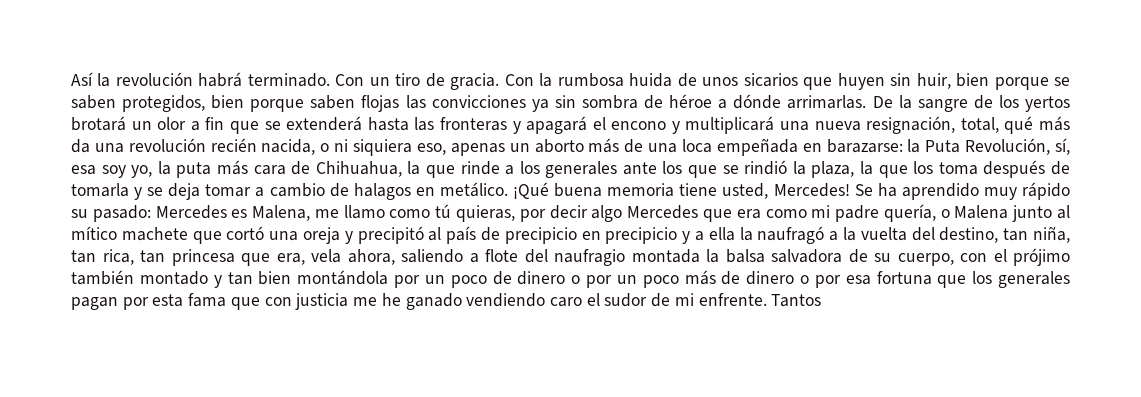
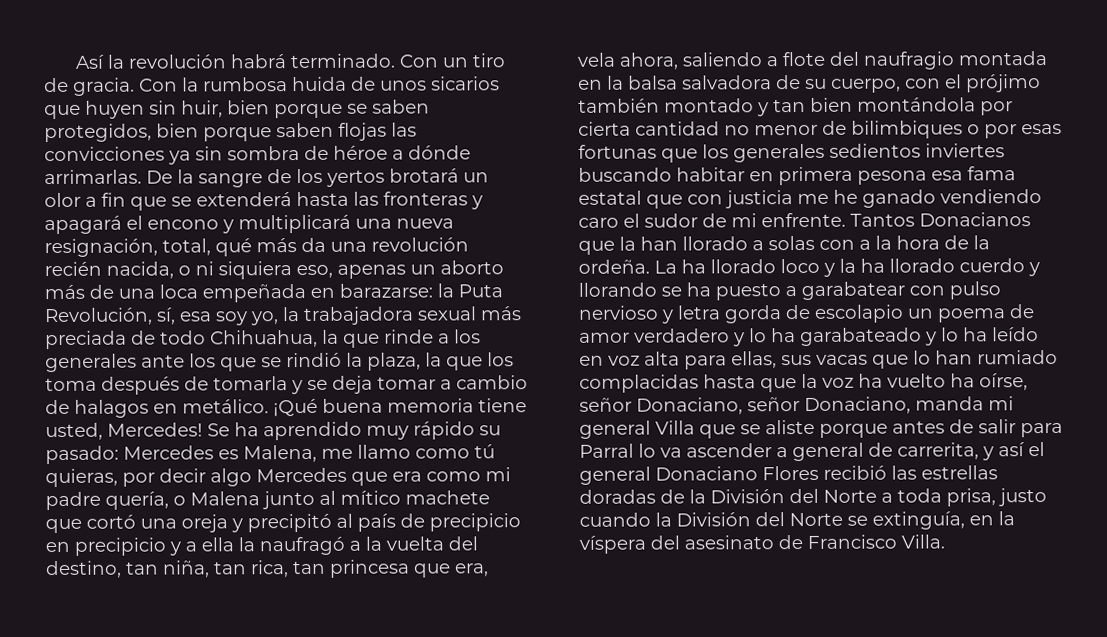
[176,160,311,178] puta más cara de -> [303,306,522,326] [45,330,206,350] trabajadora sexual más preciada de todo
(700, 256) none -> [578,79,603,90] en
[424,270,1071,288] [71,293,227,310] un poco de dinero o por un poco más de dinero o por esa fortuna que los generales pagan por esta fama -> [578,120,1062,139] [578,143,1005,163] [578,166,1016,186] [578,190,642,205] cierta cantidad no menor de bilimbiques o por esas fortunas que los generales sedientos inviertes buscando habitar en primera pesona esa fama estatal
(822, 300) none -> [919,212,1031,227] [578,235,990,255] [578,258,1040,277] [578,281,1001,301] [578,304,1035,324] [579,327,1039,347] [579,349,1058,370] [579,373,1028,393] [579,396,1014,415] [579,419,1063,439] [579,442,1045,462] [579,465,998,485] [579,488,1047,507] [579,511,1015,530] [579,534,945,554] Donacianos que la han llorado a solas con a la hora de la ordeña. La ha llorado loco y la ha llorado cuerdo y llorando se ha puesto a garabatear con pulso nervioso y letra gorda de escolapio un poema de amor verdadero y lo ha garabateado y lo ha leído en voz alta para ellas, sus vacas que lo han rumiado complacidas hasta que la voz ha vuelto ha oírse, señor Donaciano, señor Donaciano, manda mi general Villa que se aliste porque antes de salir para Parral lo va ascender a general de carrerita, y así el general Donaciano Flores recibió las estrellas doradas de la División del Norte a toda prisa, justo cuando la División del Norte se extinguía, en la víspera del asesinato de Francisco Villa.

